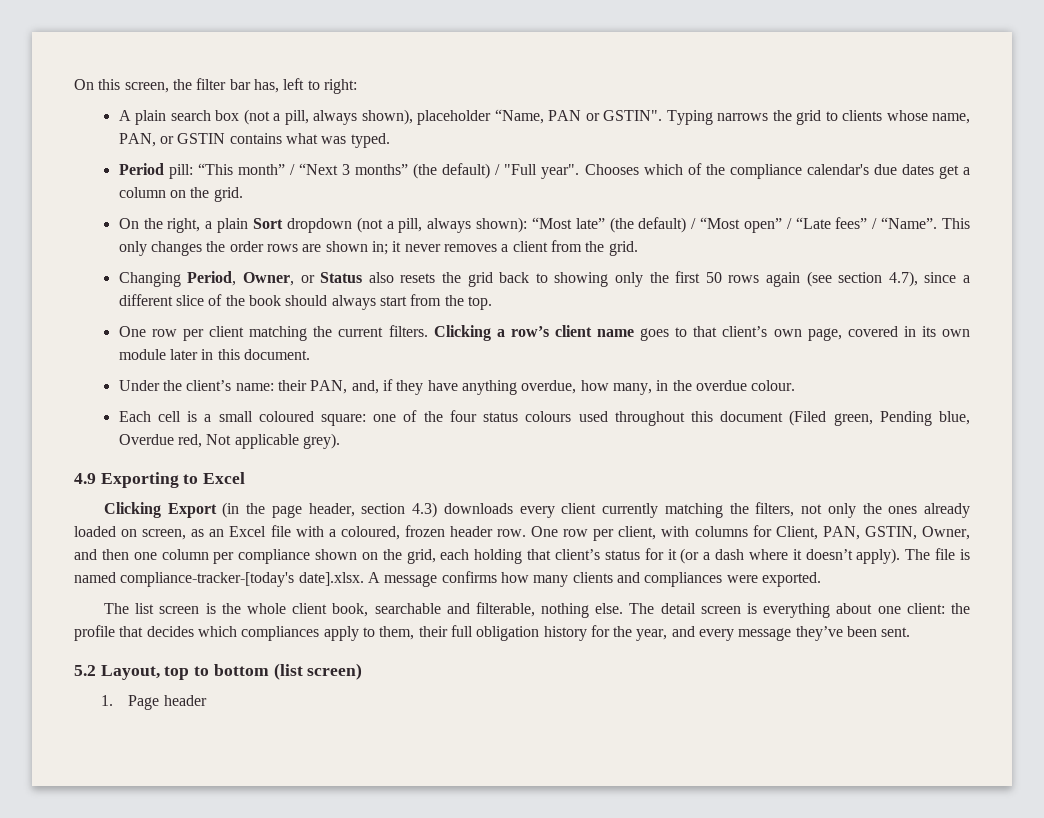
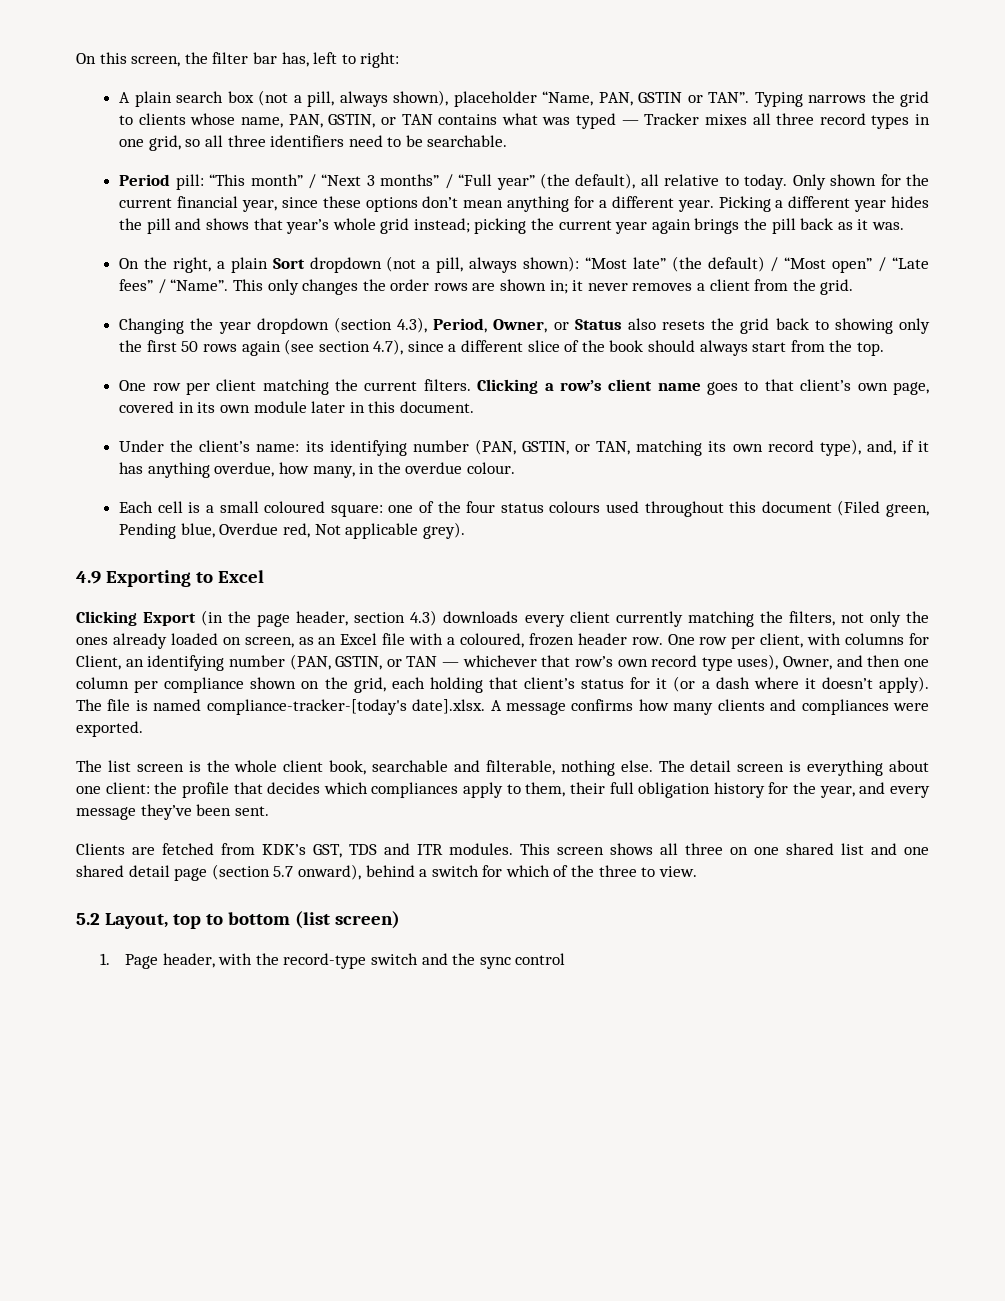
[548,110,663,121] PAN or GSTIN". -> [598,92,750,106] PAN, GSTIN or TAN”.
[160,133,390,148] or GSTIN contains what was typed. -> [328,113,930,129] [119,135,508,151] GSTIN, or TAN contains what was typed — Tracker mixes all three record types in one grid, so all three identifiers need to be searchable.
[413,163,970,179] [118,187,243,202] (the default) / "Full year". Chooses which of the compliance calendar's due dates get a column on the grid. -> [444,173,930,190] [119,196,930,212] [119,218,904,234] / “Full year” (the default), all relative to today. Only shown for the current financial year, since these options don’t mean anything for a different year. Picking a different year hides the pill and shows that year’s whole grid instead; picking the current year again brings the pill back as it was.
(181, 279) none -> [190,317,428,334] the year dropdown (section 4.3),
[278,379,458,395] their PAN, and, if they have -> [305,439,929,456] [119,462,144,474] its identifying number (PAN, GSTIN, or TAN, matching its own record type), and, if it has
[822,526,917,540] PAN, GSTIN, -> [125,654,779,671] an identifying number (PAN, GSTIN, or TAN — whichever that row’s own record type uses),
(911, 632) none -> [76,843,929,858] [76,864,697,881] // Clients are fetched from KDK’s GST, TDS and ITR modules. This screen shows all three on one shared list and one shared detail page (section 5.7 onward), behind a switch for which of the three to view.
[163,695,207,706] header -> [162,953,566,969] header, with the record-type switch and the sync control

